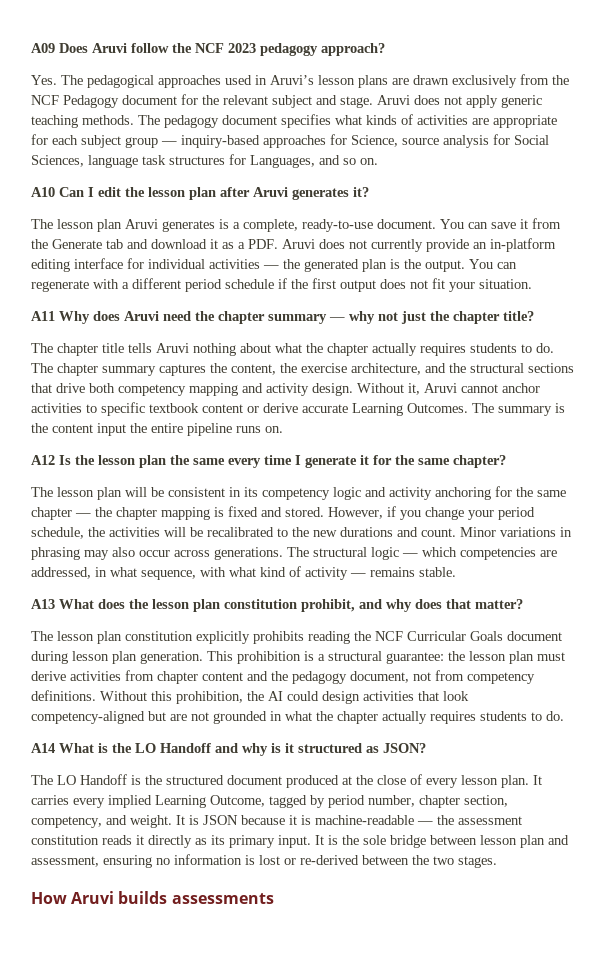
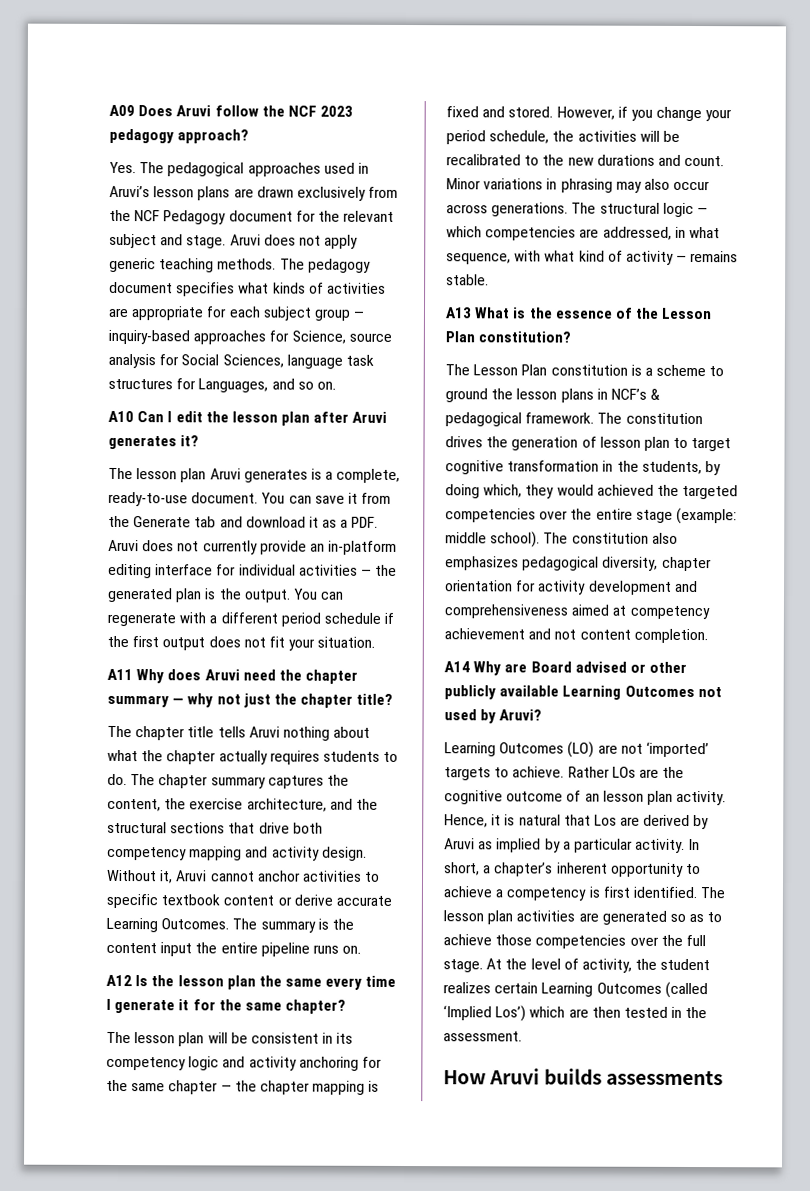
[98,599,523,612] [31,631,562,644] [31,651,565,664] [31,670,535,684] [31,690,469,704] [31,711,564,724] [31,743,426,756] [31,774,542,788] [31,795,508,808] [31,815,522,828] [31,835,569,848] [31,854,497,868] does the lesson plan constitution prohibit, and why does that matter? // The lesson plan constitution explicitly prohibits reading the NCF Curricular Goals document during lesson plan generation. This prohibition is a structural guarantee: the lesson plan must derive activities from chapter content and the pedagogy document, not from competency definitions. Without this prohibition, the AI could design activities that look competency-aligned but are not grounded in what the chapter actually requires students to do. // A14 What is the LO Handoff and why is it structured as JSON? // The LO Handoff is the structured document produced at the close of every lesson plan. It carries every implied Learning Outcome, tagged by period number, chapter section, competency, and weight. It is JSON because it is machine-readable — the assessment constitution reads it directly as its primary input. It is the sole bridge between lesson plan and assessment, ensuring no information is lost or re-derived between the two stages. -> [512,307,713,320] [445,331,572,343] [445,364,725,377] [445,388,661,403] [445,412,703,427] [445,436,732,452] [445,460,721,476] [445,484,739,500] [445,507,737,525] [445,531,678,548] [445,556,712,572] [445,580,698,595] [444,604,710,620] [444,628,708,644] [444,661,688,676] [444,685,722,700] [444,709,543,724] [444,741,709,758] [444,766,685,781] [444,790,727,806] [444,814,710,830] [444,838,701,853] [444,862,701,877] [443,886,726,901] [443,910,723,925] [443,934,706,949] [443,958,711,973] [443,981,708,999] [443,1005,708,1022] [443,1031,522,1042] is the essence of the Lesson Plan constitution? // The Lesson Plan constitution is a scheme to ground the lesson plans in NCF’s & pedagogical framework. The constitution drives the generation of lesson plan to target cognitive transformation in the students, by doing which, they would achieved the targeted competencies over the entire stage (example: middle school). The constitution also emphasizes pedagogical diversity, chapter orientation for activity development and comprehensiveness aimed at competency achievement and not content completion. // A14 Why are Board advised or other publicly available Learning Outcomes not used by Aruvi? // Learning Outcomes (LO) are not ‘imported’ targets to achieve. Rather LOs are the cognitive outcome of an lesson plan activity. Hence, it is natural that Los are derived by Aruvi as implied by a particular activity. In short, a chapter’s inherent opportunity to achieve a competency is first identified. The lesson plan activities are generated so as to achieve those competencies over the full stage. At the level of activity, the student realizes certain Learning Outcomes (called ‘Implied Los’) which are then tested in the assessment.

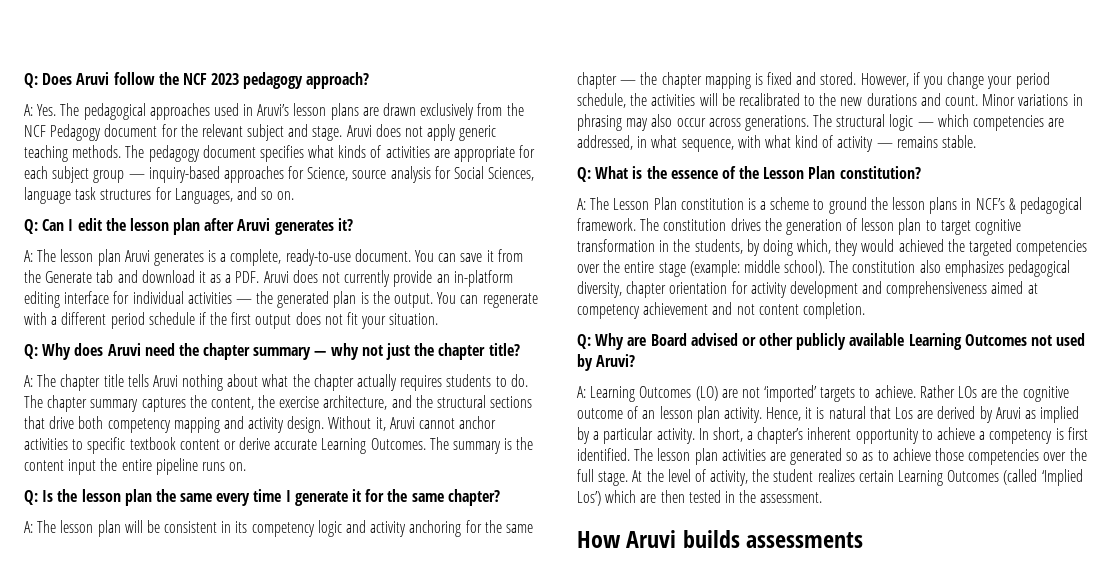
[109,104,135,117] A09 -> [24,73,38,88] Q:
(250, 136) none -> [24,104,33,116] A:
[108,410,134,423] A10 -> [24,219,38,234] Q:
(200, 441) none -> [24,250,33,262] A:
[107,668,133,681] A11 -> [24,344,38,359] Q:
(394, 699) none -> [24,375,33,387] A:
[106,974,132,987] A12 -> [24,490,38,505] Q:
(347, 1006) none -> [24,521,33,533] A:
[445,307,472,319] A13 -> [577,167,591,182] Q:
(572, 337) none -> [577,198,586,210] A:
[444,661,470,673] A14 -> [577,334,591,349] Q:
(543, 715) none -> [577,386,586,398] A:

